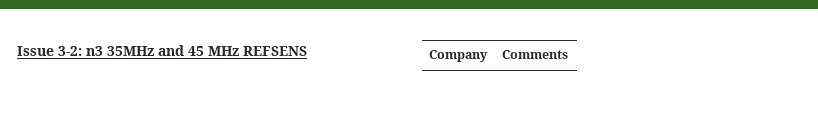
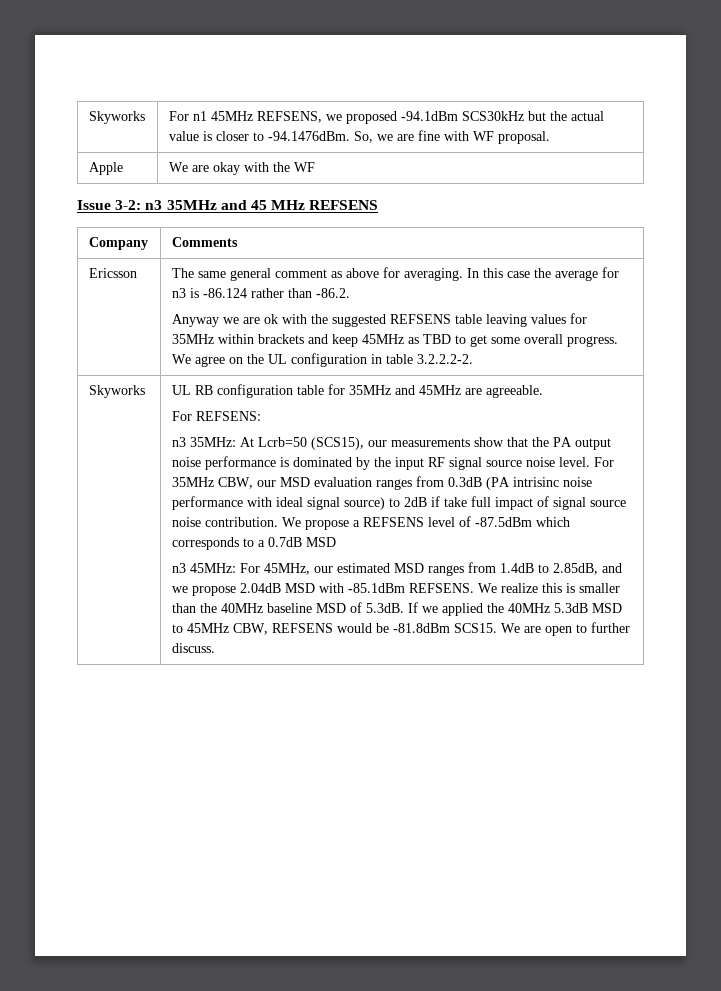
(17, 51) none -> [88,111,145,124] [168,111,604,124] [168,130,550,144] [88,162,123,175] [168,162,315,175] Skyworks | For n1 45MHz REFSENS, we proposed -94.1dBm SCS30kHz but the actual value is closer to -94.1476dBm. So, we are fine with WF proposal. // Apple | We are okay with the WF //
(569, 54) none -> [88,268,137,278] [171,267,619,281] [171,288,350,298] [171,313,587,327] [171,334,618,347] [171,353,473,367] [88,385,145,398] [171,384,543,398] [171,411,261,421] [171,437,611,450] [171,456,614,470] [171,476,592,490] [171,496,626,510] [171,516,570,530] [171,537,336,550] [171,562,622,576] [171,583,620,596] [171,602,622,616] [171,622,630,636] [171,643,215,653] // Ericsson | The same general comment as above for averaging. In this case the average for n3 is -86.124 rather than -86.2. // Anyway we are ok with the suggested REFSENS table leaving values for 35MHz within brackets and keep 45MHz as TBD to get some overall progress. We agree on the UL configuration in table 3.2.2.2-2. // Skyworks | UL RB configuration table for 35MHz and 45MHz are agreeable. // For REFSENS: // n3 35MHz: At Lcrb=50 (SCS15), our measurements show that the PA output noise performance is dominated by the input RF signal source noise level. For 35MHz CBW, our MSD evaluation ranges from 0.3dB (PA intrisinc noise performance with ideal signal source) to 2dB if take full impact of signal source noise contribution. We propose a REFSENS level of -87.5dBm which corresponds to a 0.7dB MSD // n3 45MHz: For 45MHz, our estimated MSD ranges from 1.4dB to 2.85dB, and we propose 2.04dB MSD with -85.1dBm REFSENS. We realize this is smaller than the 40MHz baseline MSD of 5.3dB. If we applied the 40MHz 5.3dB MSD to 45MHz CBW, REFSENS would be -81.8dBm SCS15. We are open to further discuss.

